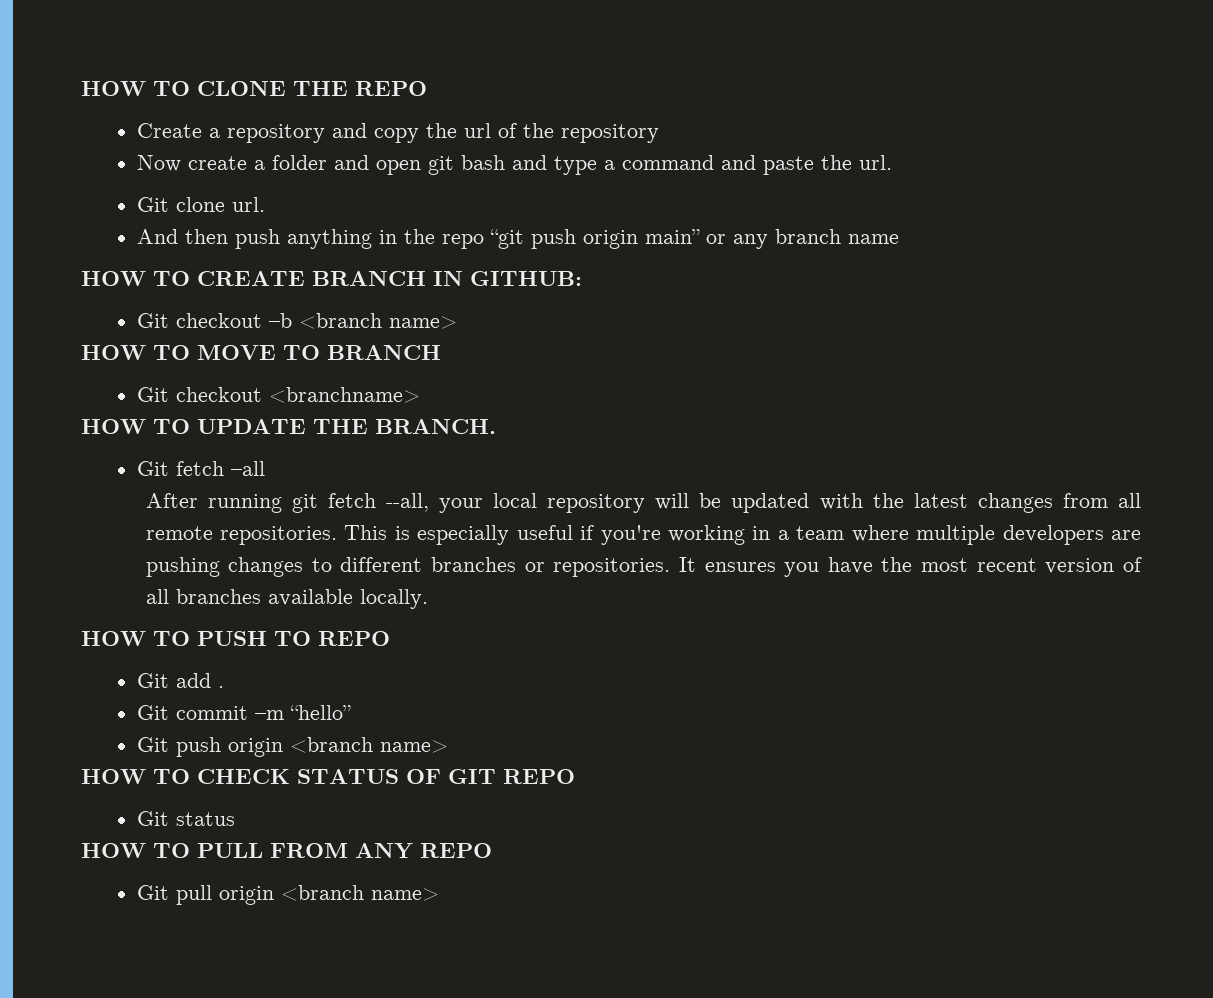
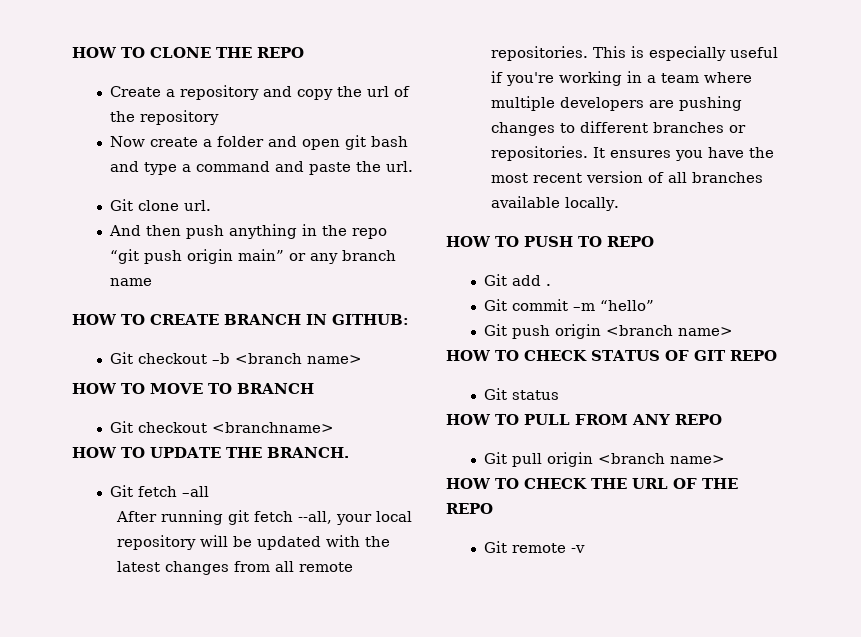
(439, 894) none -> [446,478,738,489] [446,503,493,514] [484,541,586,553] // HOW TO CHECK THE URL OF THE REPO // Git remote -v

